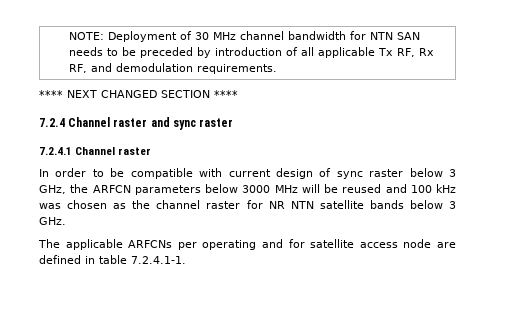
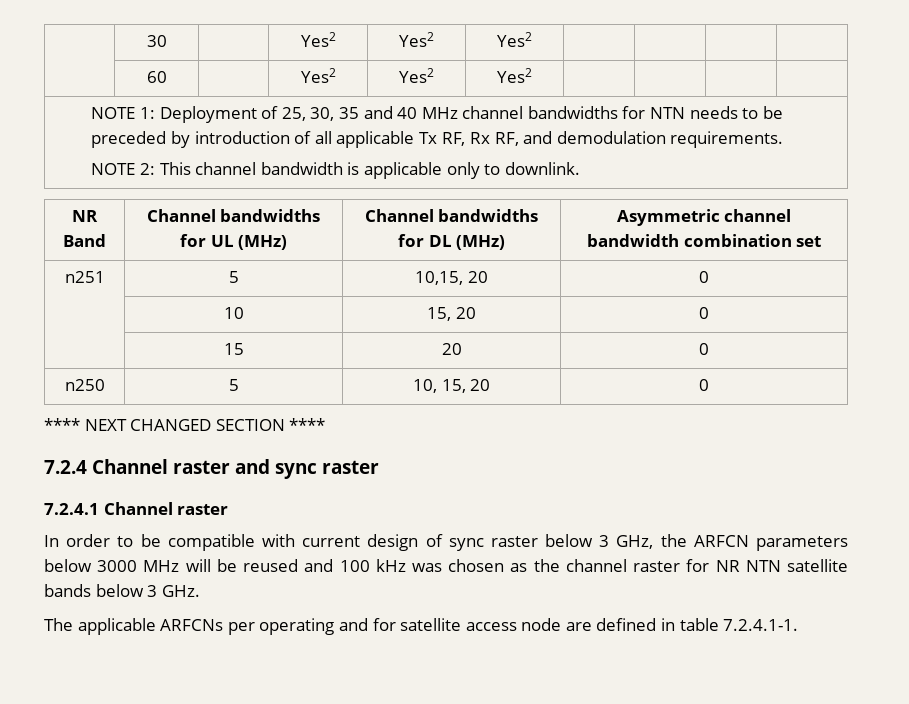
[68,31,209,42] NOTE: Deployment of 30 -> [146,35,167,47] [300,32,336,47] [399,32,434,47] [497,32,532,47] [146,71,167,83] [300,68,336,83] [399,68,434,83] [497,68,532,83] [91,106,418,123] | 30 | | Yes2 | Yes2 | Yes2 | | | | // | 60 | | Yes2 | Yes2 | Yes2 | | | | // NOTE 1: Deployment of 25, 30, 35 and 40
[287,31,346,40] bandwidth -> [527,106,618,119] bandwidths
[396,32,420,40] SAN -> (686, 113) none
(277, 69) none -> [91,162,580,179] [72,210,98,222] [63,234,106,247] [146,209,321,222] [179,234,288,250] [364,209,539,222] [397,234,506,250] [616,209,792,226] [586,234,822,247] [64,271,105,283] [228,271,239,283] [415,271,488,285] [699,271,709,283] [223,307,244,319] [427,307,476,321] [699,307,709,319] [223,343,244,355] [441,343,462,355] [699,343,709,355] [64,379,105,391] [228,379,239,391] [412,379,491,393] [699,379,709,391] // NOTE 2: This channel bandwidth is applicable only to downlink. // NR Band | Channel bandwidths for UL (MHz) | Channel bandwidths for DL (MHz) | Asymmetric channel bandwidth combination set // n251 | 5 | 10,15, 20 | 0 // | 10 | 15, 20 | 0 // | 15 | 20 | 0 // n250 | 5 | 10, 15, 20 | 0

